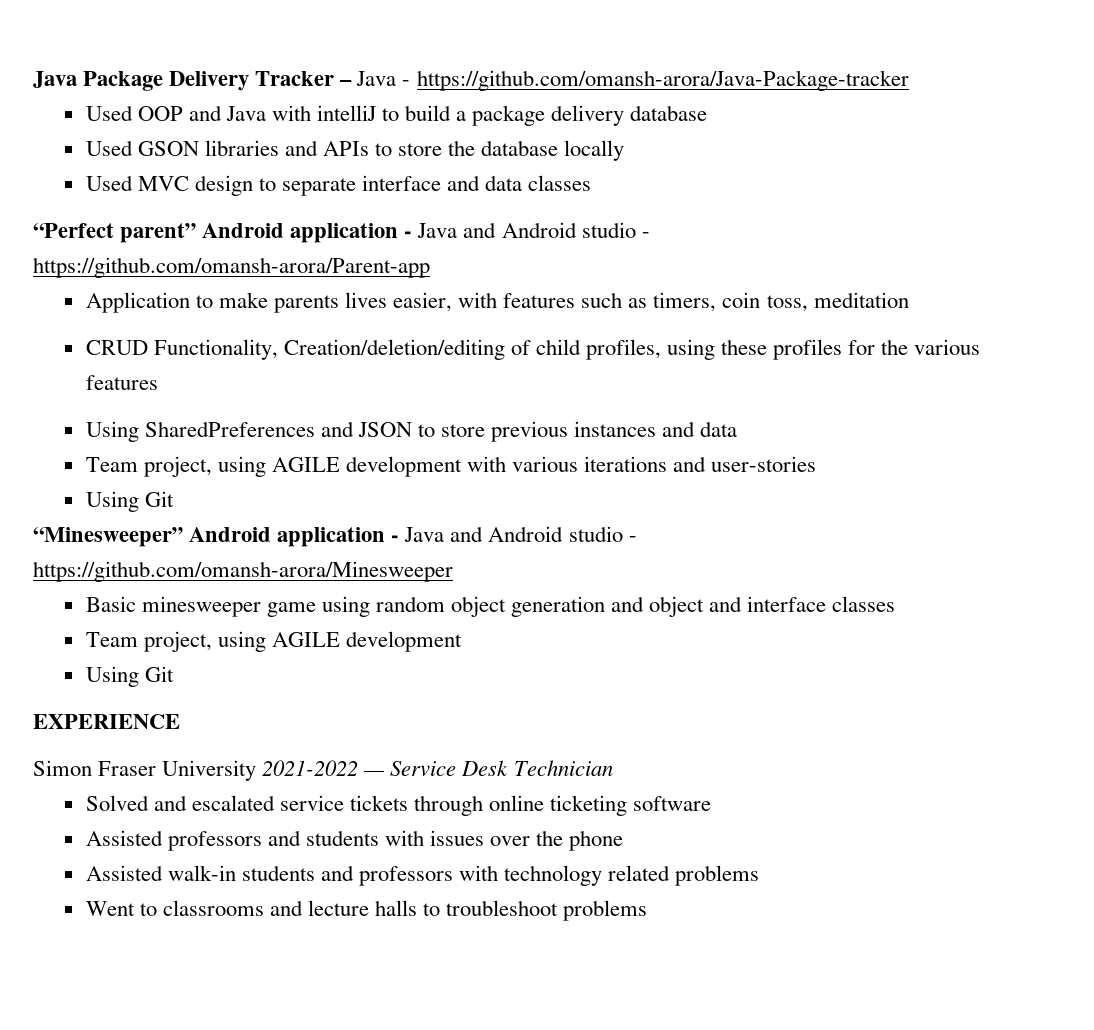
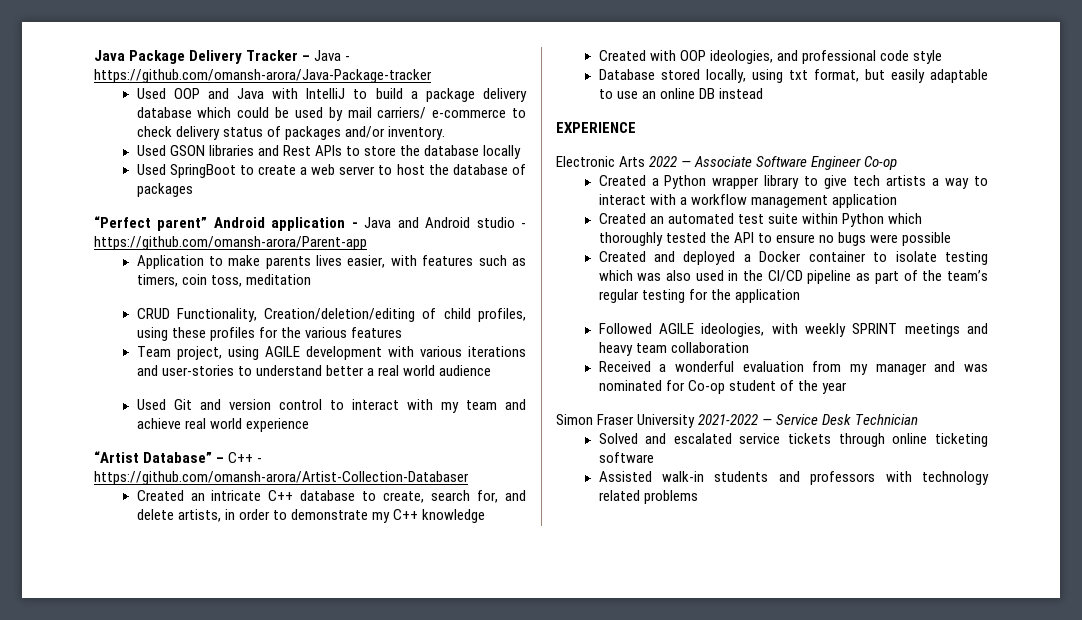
[317,105,377,121] intelliJ -> [306,88,346,99] IntelliJ
(708, 113) none -> [197,107,527,121] [136,126,445,140] which could be used by mail carriers/ e-commerce to check delivery status of packages and/or inventory.
(318, 148) none -> [282,145,311,156] Rest
[137,175,592,196] MVC design to separate interface and data classes -> [169,164,526,178] [136,183,193,197] SpringBoot to create a web server to host the database of packages
[85,421,738,442] // Using SharedPreferences and JSON to store previous instances and data -> (402, 332) none
[85,491,174,512] [33,526,637,547] [33,561,453,582] [85,596,896,617] [85,631,462,652] [85,666,174,687] [33,714,180,729] // Using Git // “Minesweeper” Android application - Java and Android studio - https://github.com/omansh-arora/Minesweeper // Basic minesweeper game using random object generation and object and interface classes // Team project, using AGILE development // Using Git // EXPERIENCE -> [237,365,491,376] [136,399,526,413] [136,418,309,432] [94,451,263,463] [94,471,469,485] [136,490,526,503] [136,509,485,523] [598,50,942,64] [598,69,988,83] [598,88,763,99] [556,122,636,133] [556,156,898,170] [598,175,989,189] [598,194,897,208] [598,213,922,227] [598,232,952,246] [598,251,988,265] [598,270,988,284] [598,289,800,303] [598,323,988,337] [598,342,749,356] [598,361,989,375] [598,380,847,394] to understand better a real world audience // Used Git and version control to interact with my team and achieve real world experience // “Artist Database” – C++ - https://github.com/omansh-arora/Artist-Collection-Databaser // Created an intricate C++ database to create, search for, and delete artists, in order to demonstrate my C++ knowledge // Created with OOP ideologies, and professional code style // Database stored locally, using txt format, but easily adaptable to use an online DB instead // EXPERIENCE // Electronic Arts 2022 — Associate Software Engineer Co-op // Created a Python wrapper library to give tech artists a way to interact with a workflow management application // Created an automated test suite within Python which thoroughly tested the API to ensure no bugs were possible // Created and deployed a Docker container to isolate testing which was also used in the CI/CD pipeline as part of the team’s regular testing for the application // Followed AGILE ideologies, with weekly SPRINT meetings and heavy team collaboration // Received a wonderful evaluation from my manager and was nominated for Co-op student of the year
[85,830,624,851] // Assisted professors and students with issues over the phone -> (654, 457) none
[85,900,648,921] // Went to classrooms and lecture halls to troubleshoot problems -> (698, 497) none

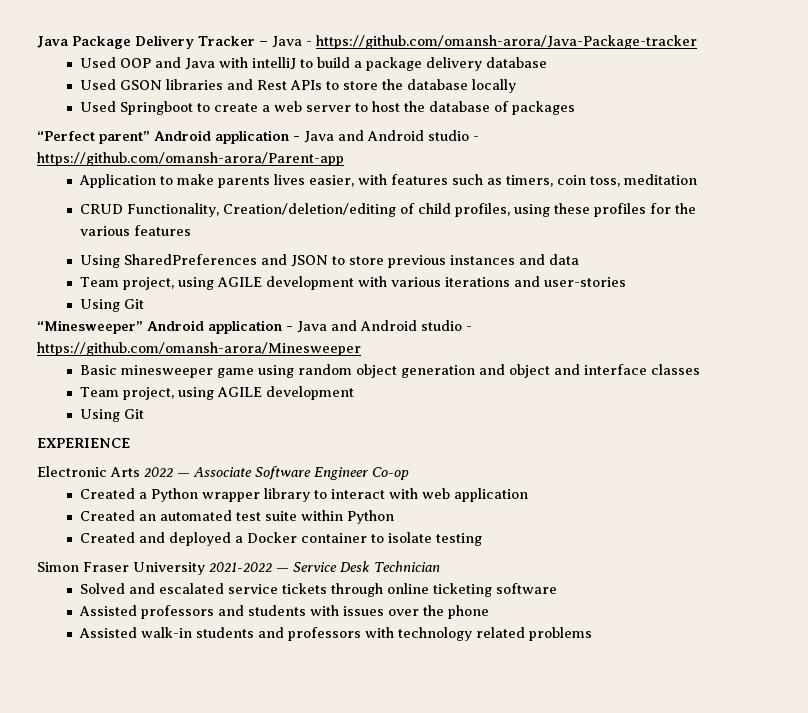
[306,88,346,99] IntelliJ -> [251,57,296,70] intelliJ
[197,107,527,121] [136,126,445,140] which could be used by mail carriers/ e-commerce to check delivery status of packages and/or inventory. -> (547, 62) none
[169,164,236,178] SpringBoot -> [119,101,193,115] Springboot
(402, 332) none -> [79,254,579,268] // Using SharedPreferences and JSON to store previous instances and data
[237,365,491,376] [136,399,526,413] [136,418,309,432] [94,451,263,463] [94,471,469,485] [136,490,526,503] [136,509,485,523] [598,50,942,64] [598,69,988,83] [598,88,763,99] to understand better a real world audience // Used Git and version control to interact with my team and achieve real world experience // “Artist Database” – C++ - https://github.com/omansh-arora/Artist-Collection-Databaser // Created an intricate C++ database to create, search for, and delete artists, in order to demonstrate my C++ knowledge // Created with OOP ideologies, and professional code style // Database stored locally, using txt format, but easily adaptable to use an online DB instead -> [79,299,144,312] [37,320,472,334] [37,342,361,356] [79,364,700,378] [79,386,354,400] [79,409,144,422] // Using Git // “Minesweeper” Android application - Java and Android studio - https://github.com/omansh-arora/Minesweeper // Basic minesweeper game using random object generation and object and interface classes // Team project, using AGILE development // Using Git
[824,175,989,189] [598,194,828,208] give tech artists a way to interact with a workflow management -> [330,488,450,499] interact with web
[887,213,922,224] [598,232,952,246] which thoroughly tested the API to ensure no bugs were possible -> (394, 517) none
[598,270,988,284] [598,289,800,303] [598,323,988,337] [598,342,749,356] [598,361,989,375] [598,380,847,394] which was also used in the CI/CD pipeline as part of the team’s regular testing for the application // Followed AGILE ideologies, with weekly SPRINT meetings and heavy team collaboration // Received a wonderful evaluation from my manager and was nominated for Co-op student of the year -> (482, 539) none
(654, 457) none -> [78,605,489,619] // Assisted professors and students with issues over the phone

